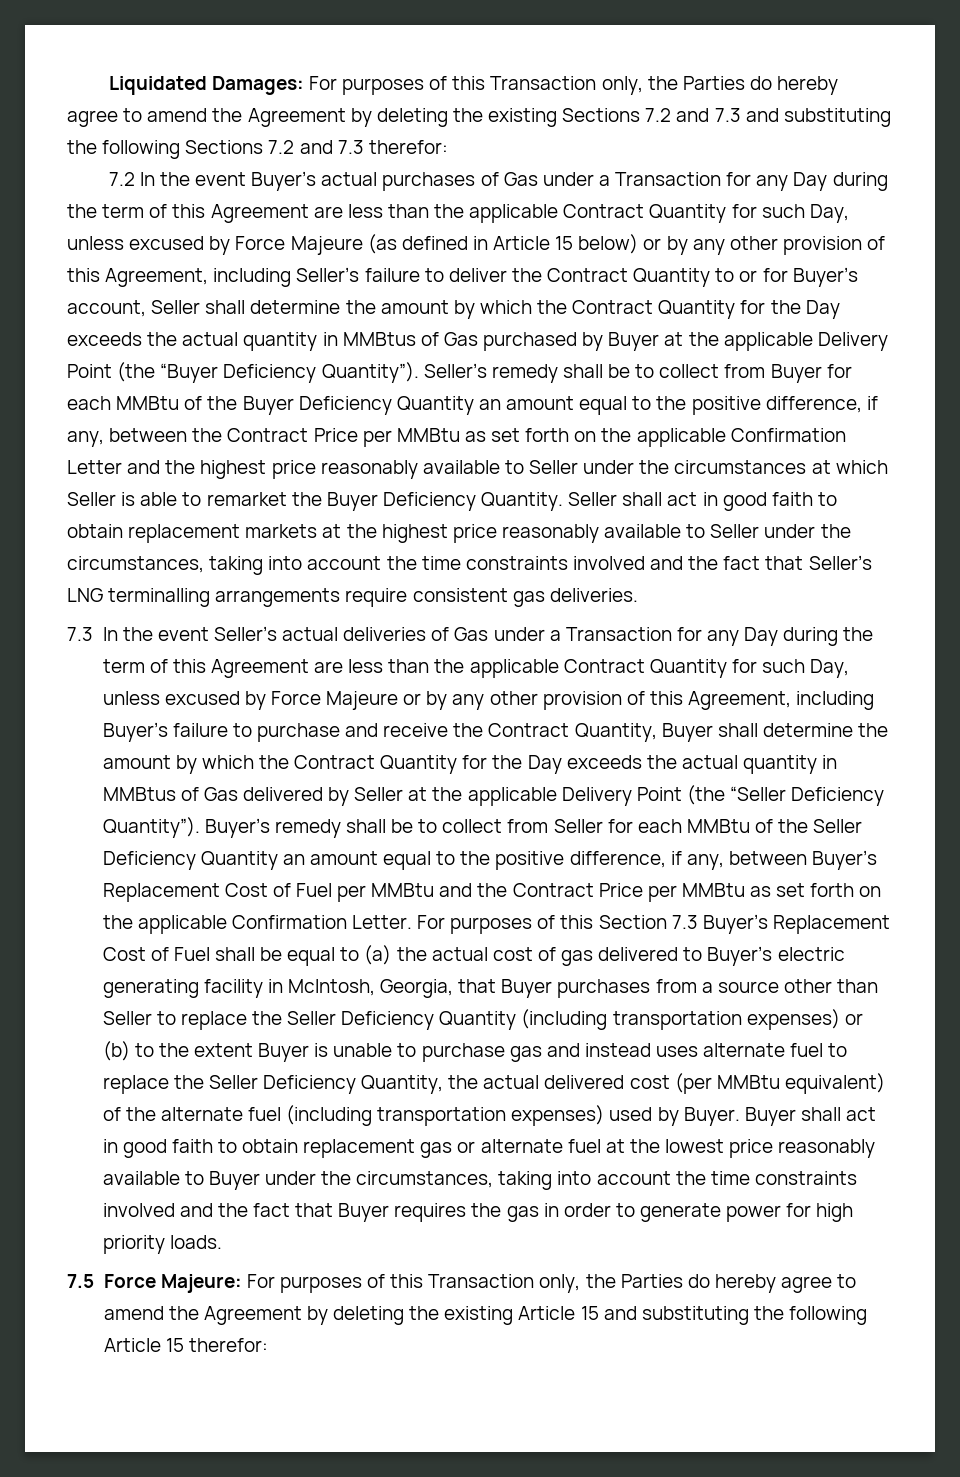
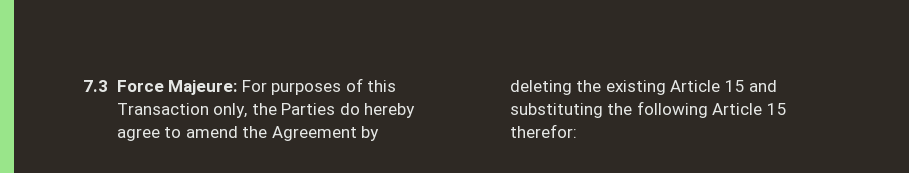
[108,76,839,95] [67,108,891,127] [67,140,448,159] [108,171,888,191] [67,204,849,223] [67,234,886,255] [67,267,858,287] [67,300,840,319] [67,332,888,351] [67,362,852,383] [67,396,878,415] [67,428,846,447] [67,460,888,479] [67,492,837,511] [67,524,851,543] [67,555,872,575] [67,588,638,607] [67,626,874,646] [102,659,850,678] [102,691,875,710] [102,722,889,742] [102,755,838,774] [102,785,885,806] [102,817,863,838] [102,850,878,870] [102,883,882,902] [102,914,890,934] [102,945,845,966] [102,979,879,998] [102,1009,863,1030] [102,1041,848,1062] [102,1073,885,1094] [102,1105,877,1126] [102,1139,876,1158] [102,1171,857,1190] [102,1203,854,1222] [102,1235,222,1254] [67,1274,94,1288] Liquidated Damages: For purposes of this Transaction only, the Parties do hereby agree to amend the Agreement by deleting the existing Sections 7.2 and 7.3 and substituting the following Sections 7.2 and 7.3 therefor: // 7.2 In the event Buyer’s actual purchases of Gas under a Transaction for any Day during the term of this Agreement are less than the applicable Contract Quantity for such Day, unless excused by Force Majeure (as defined in Article 15 below) or by any other provision of this Agreement, including Seller’s failure to deliver the Contract Quantity to or for Buyer’s account, Seller shall determine the amount by which the Contract Quantity for the Day exceeds the actual quantity in MMBtus of Gas purchased by Buyer at the applicable Delivery Point (the “Buyer Deficiency Quantity”). Seller’s remedy shall be to collect from Buyer for each MMBtu of the Buyer Deficiency Quantity an amount equal to the positive difference, if any, between the Contract Price per MMBtu as set forth on the applicable Confirmation Letter and the highest price reasonably available to Seller under the circumstances at which Seller is able to remarket the Buyer Deficiency Quantity. Seller shall act in good faith to obtain replacement markets at the highest price reasonably available to Seller under the circumstances, taking into account the time constraints involved and the fact that Seller’s LNG terminalling arrangements require consistent gas deliveries. // 7.3 In the event Seller’s actual deliveries of Gas under a Transaction for any Day during the term of this Agreement are less than the applicable Contract Quantity for such Day, unless excused by Force Majeure or by any other provision of this Agreement, including Buyer’s failure to purchase and receive the Contract Quantity, Buyer shall determine the amount by which the Contract Quantity for the Day exceeds the actual quantity in MMBtus of Gas delivered by Seller at the applicable Delivery Point (the “Seller Deficiency Quantity”). Buyer’s remedy shall be to collect from Seller for each MMBtu of the Seller Deficiency Quantity an amount equal to the positive difference, if any, between Buyer’s Replacement Cost of Fuel per MMBtu and the Contract Price per MMBtu as set forth on the applicable Confirmation Letter. For purposes of this Section 7.3 Buyer’s Replacement Cost of Fuel shall be equal to (a) the actual cost of gas delivered to Buyer’s electric generating facility in McIntosh, Georgia, that Buyer purchases from a source other than Seller to replace the Seller Deficiency Quantity (including transportation expenses) or (b) to the extent Buyer is unable to purchase gas and instead uses alternate fuel to replace the Seller Deficiency Quantity, the actual delivered cost (per MMBtu equivalent) of the alternate fuel (including transportation expenses) used by Buyer. Buyer shall act in good faith to obtain replacement gas or alternate fuel at the lowest price reasonably available to Buyer under the circumstances, taking into account the time constraints involved and the fact that Buyer requires the gas in order to generate power for high priority loads. // 7.5 -> [83,80,108,92] 7.3

